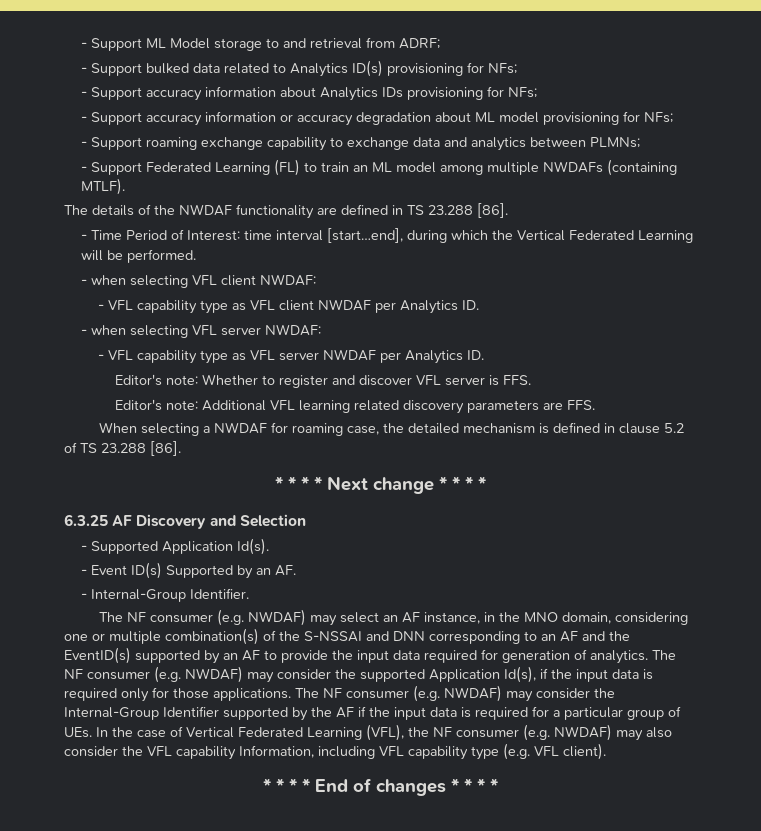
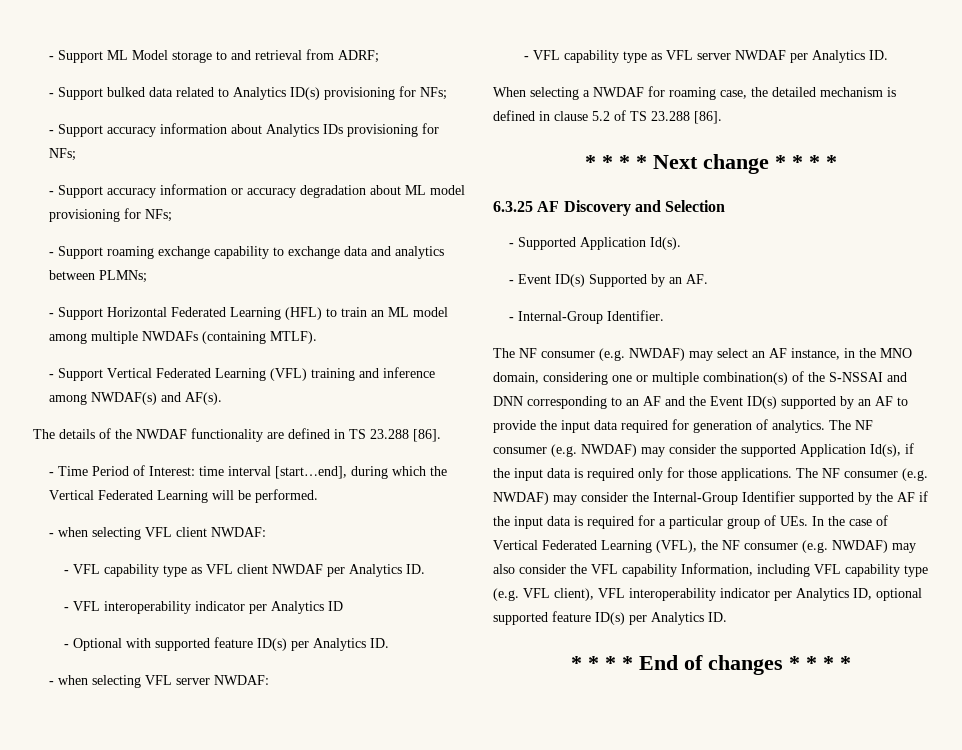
[146,159,301,176] Federated Learning (FL) -> [106,307,322,320] Horizontal Federated Learning (HFL)
(126, 186) none -> [48,367,435,381] [48,392,222,405] // - Support Vertical Federated Learning (VFL) training and inference among NWDAF(s) and AF(s).
(480, 305) none -> [64,601,344,614] [64,637,390,651] // - VFL interoperability indicator per Analytics ID // - Optional with supported feature ID(s) per Analytics ID.
[115,374,532,388] [115,399,596,414] // Editor's note: Whether to register and discover VFL server is FFS. // Editor's note: Additional VFL learning related discovery parameters are FFS. -> (889, 55) none
[64,647,131,664] EventID(s) -> [710,396,777,409] Event ID(s)
[563,743,606,760] client). -> [554,588,922,601] [493,611,727,625] client), VFL interoperability indicator per Analytics ID, optional supported feature ID(s) per Analytics ID.

